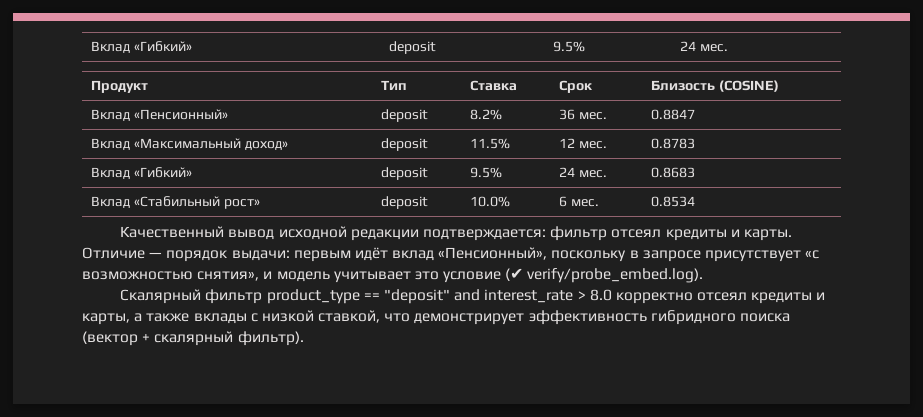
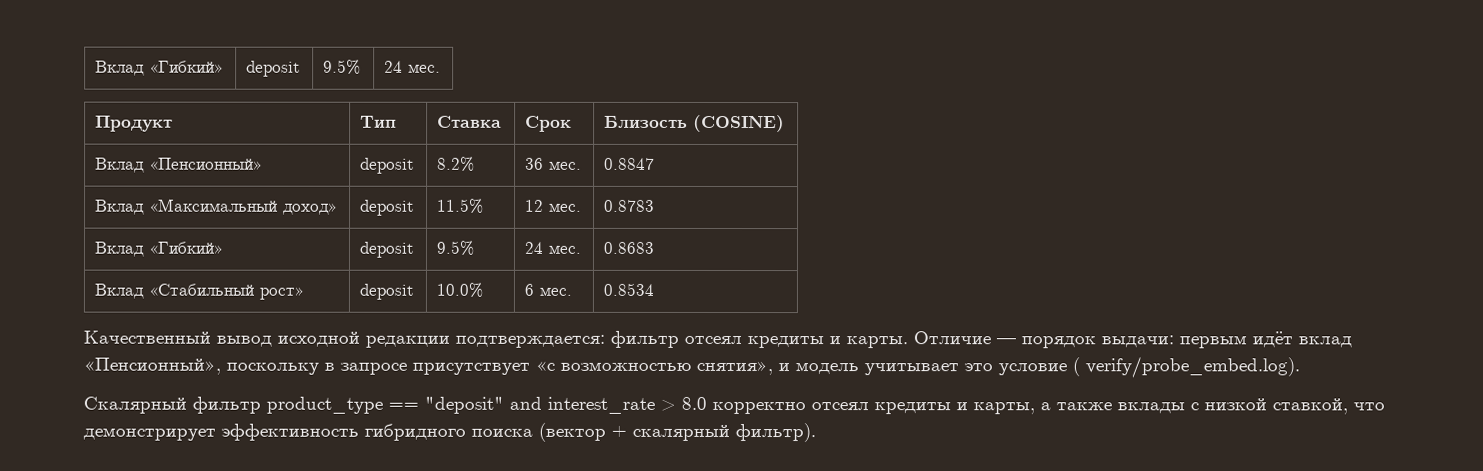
[505,268,524,281] (✔ -> [1072,357,1080,377] (

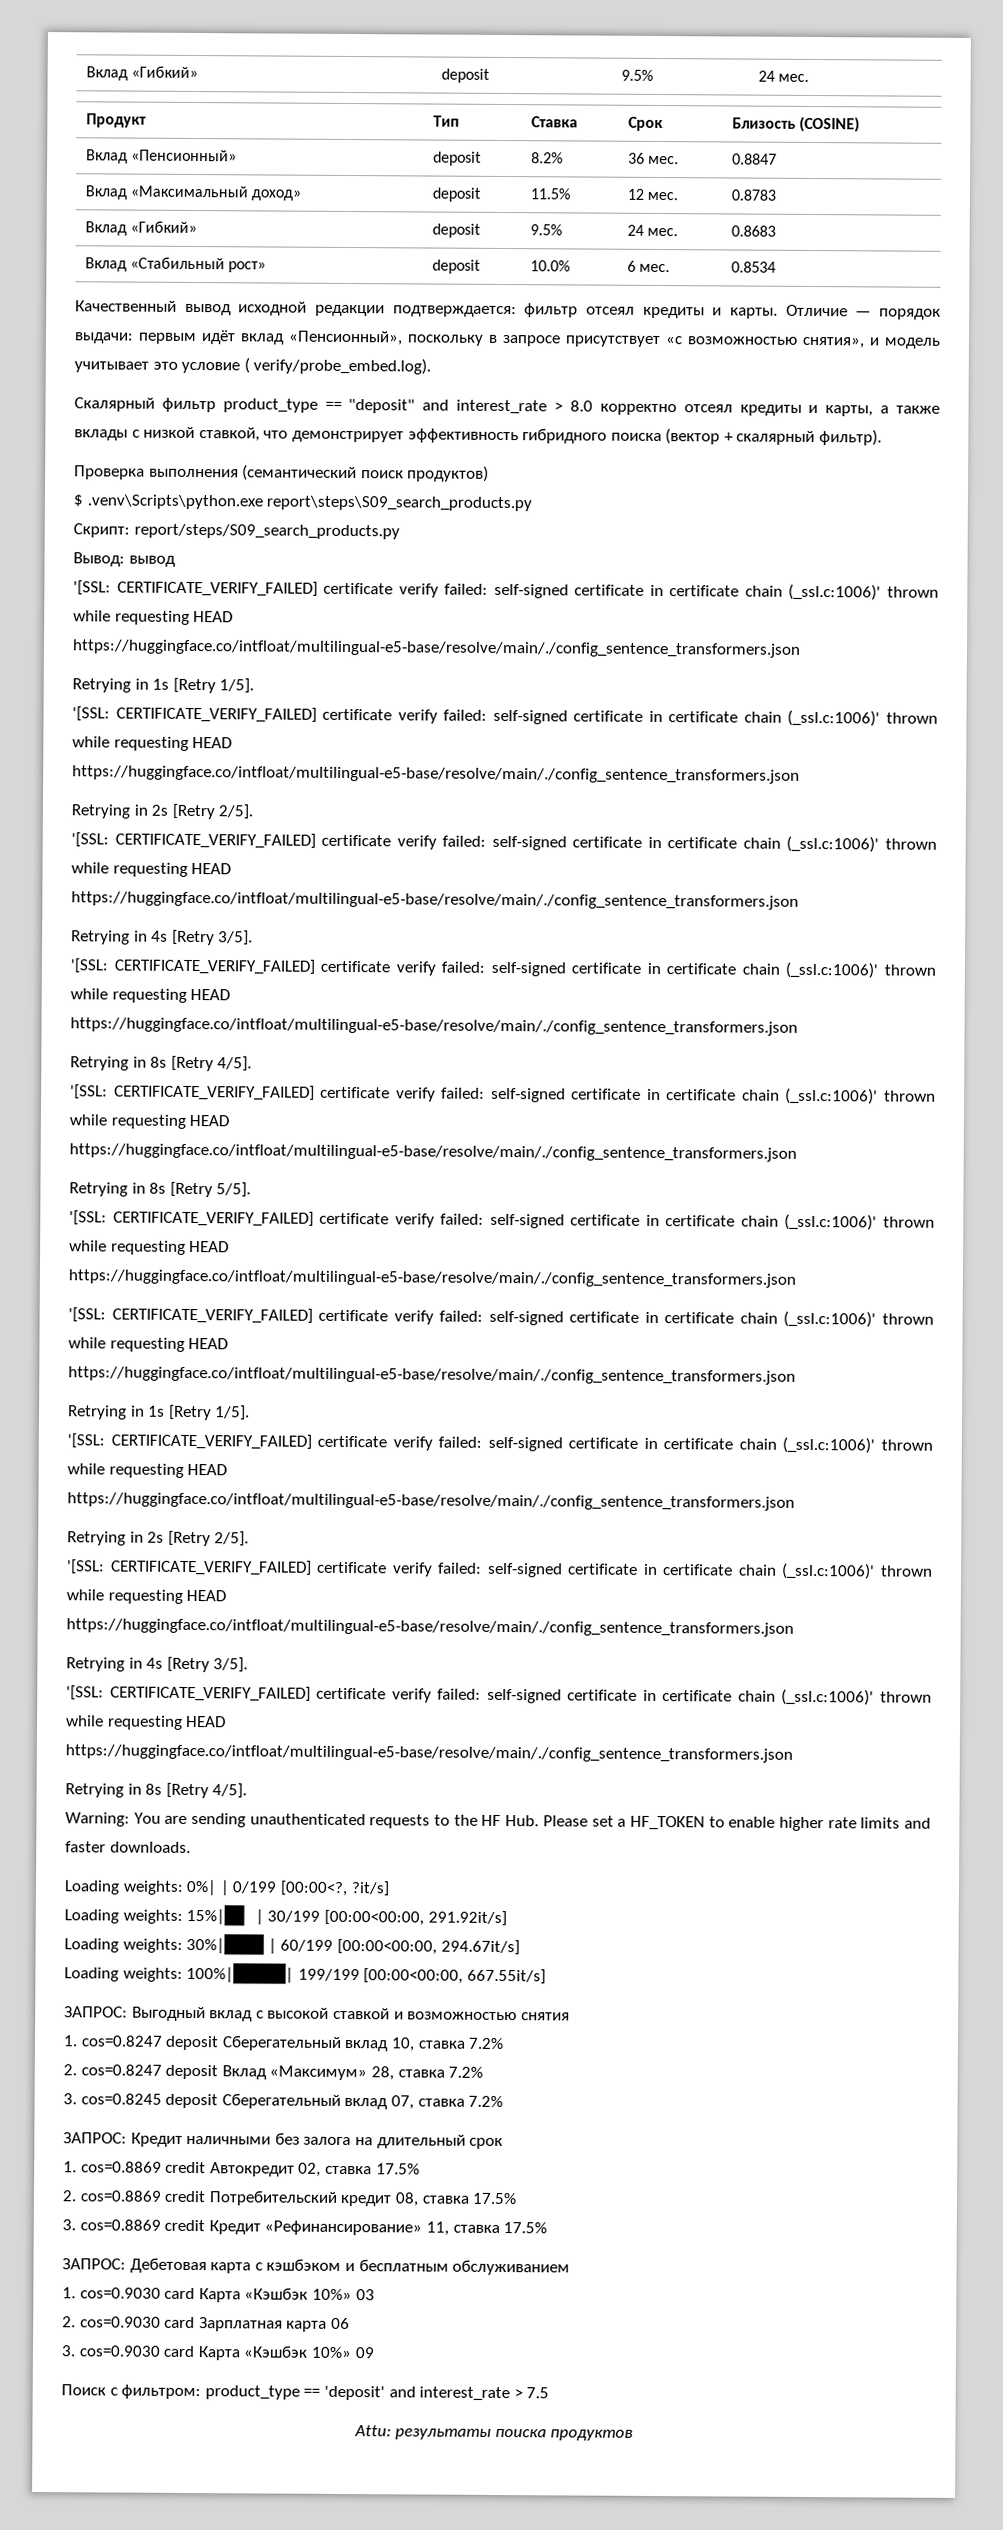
(816, 432) none -> [74,464,490,482] [73,494,533,512] [73,523,400,540] [73,552,176,567] [73,580,939,601] [73,610,234,625] [72,639,801,658] [72,677,255,694] [72,706,938,727] [72,736,233,751] [72,765,800,784] [71,803,254,820] [71,832,937,853] [71,862,232,877] [71,891,799,910] [71,929,254,946] [70,958,936,979] [70,988,231,1003] [70,1017,798,1036] [70,1055,253,1072] [70,1084,936,1105] [69,1114,230,1129] [69,1143,797,1162] [69,1181,252,1198] [69,1210,935,1231] [69,1240,230,1255] [68,1269,796,1288] [68,1307,934,1328] [68,1337,229,1352] [68,1366,796,1385] [67,1404,251,1421] [67,1433,933,1454] [67,1463,228,1478] [67,1492,795,1511] [67,1530,250,1547] [66,1559,933,1580] [66,1589,227,1604] [66,1618,794,1637] [66,1656,249,1673] [66,1685,932,1706] [66,1715,227,1730] [65,1744,793,1763] [65,1782,248,1799] [65,1812,932,1832] [65,1841,191,1854] [64,1879,390,1897] [64,1904,507,1927] [64,1933,520,1956] [64,1962,546,1985] [64,2006,570,2022] [63,2035,505,2052] [63,2064,484,2081] [63,2093,504,2110] [63,2132,504,2150] [63,2161,420,2177] [62,2190,518,2207] [62,2219,548,2236] [62,2257,571,2276] [62,2287,375,2303] [62,2316,350,2332] [61,2345,375,2361] [61,2384,550,2402] [353,2425,634,2441] // Проверка выполнения (семантический поиск продуктов) // $ .venv\Scripts\python.exe report\steps\S09_search_products.py // Скрипт: report/steps/S09_search_products.py // Вывод: вывод // '[SSL: CERTIFICATE_VERIFY_FAILED] certificate verify failed: self-signed certificate in certificate chain (_ssl.c:1006)' thrown while requesting HEAD https://huggingface.co/intfloat/multilingual-e5-base/resolve/main/./config_sentence_transformers.json // Retrying in 1s [Retry 1/5]. // '[SSL: CERTIFICATE_VERIFY_FAILED] certificate verify failed: self-signed certificate in certificate chain (_ssl.c:1006)' thrown while requesting HEAD https://huggingface.co/intfloat/multilingual-e5-base/resolve/main/./config_sentence_transformers.json // Retrying in 2s [Retry 2/5]. // '[SSL: CERTIFICATE_VERIFY_FAILED] certificate verify failed: self-signed certificate in certificate chain (_ssl.c:1006)' thrown while requesting HEAD https://huggingface.co/intfloat/multilingual-e5-base/resolve/main/./config_sentence_transformers.json // Retrying in 4s [Retry 3/5]. // '[SSL: CERTIFICATE_VERIFY_FAILED] certificate verify failed: self-signed certificate in certificate chain (_ssl.c:1006)' thrown while requesting HEAD https://huggingface.co/intfloat/multilingual-e5-base/resolve/main/./config_sentence_transformers.json // Retrying in 8s [Retry 4/5]. // '[SSL: CERTIFICATE_VERIFY_FAILED] certificate verify failed: self-signed certificate in certificate chain (_ssl.c:1006)' thrown while requesting HEAD https://huggingface.co/intfloat/multilingual-e5-base/resolve/main/./config_sentence_transformers.json // Retrying in 8s [Retry 5/5]. // '[SSL: CERTIFICATE_VERIFY_FAILED] certificate verify failed: self-signed certificate in certificate chain (_ssl.c:1006)' thrown while requesting HEAD https://huggingface.co/intfloat/multilingual-e5-base/resolve/main/./config_sentence_transformers.json // '[SSL: CERTIFICATE_VERIFY_FAILED] certificate verify failed: self-signed certificate in certificate chain (_ssl.c:1006)' thrown while requesting HEAD https://huggingface.co/intfloat/multilingual-e5-base/resolve/main/./config_sentence_transformers.json // Retrying in 1s [Retry 1/5]. // '[SSL: CERTIFICATE_VERIFY_FAILED] certificate verify failed: self-signed certificate in certificate chain (_ssl.c:1006)' thrown while requesting HEAD https://huggingface.co/intfloat/multilingual-e5-base/resolve/main/./config_sentence_transformers.json // Retrying in 2s [Retry 2/5]. // '[SSL: CERTIFICATE_VERIFY_FAILED] certificate verify failed: self-signed certificate in certificate chain (_ssl.c:1006)' thrown while requesting HEAD https://huggingface.co/intfloat/multilingual-e5-base/resolve/main/./config_sentence_transformers.json // Retrying in 4s [Retry 3/5]. // '[SSL: CERTIFICATE_VERIFY_FAILED] certificate verify failed: self-signed certificate in certificate chain (_ssl.c:1006)' thrown while requesting HEAD https://huggingface.co/intfloat/multilingual-e5-base/resolve/main/./config_sentence_transformers.json // Retrying in 8s [Retry 4/5]. // Warning: You are sending unauthenticated requests to the HF Hub. Please set a HF_TOKEN to enable higher rate limits and faster downloads. // Loading weights: 0%| | 0/199 [00:00<?, ?it/s] // Loading weights: 15%|█▌ | 30/199 [00:00<00:00, 291.92it/s] // Loading weights: 30%|███ | 60/199 [00:00<00:00, 294.67it/s] // Loading weights: 100%|████| 199/199 [00:00<00:00, 667.55it/s] // ЗАПРОС: Выгодный вклад с высокой ставкой и возможностью снятия // 1. cos=0.8247 deposit Сберегательный вклад 10, ставка 7.2% // 2. cos=0.8247 deposit Вклад «Максимум» 28, ставка 7.2% // 3. cos=0.8245 deposit Сберегательный вклад 07, ставка 7.2% // ЗАПРОС: Кредит наличными без залога на длительный срок // 1. cos=0.8869 credit Автокредит 02, ставка 17.5% // 2. cos=0.8869 credit Потребительский кредит 08, ставка 17.5% // 3. cos=0.8869 credit Кредит «Рефинансирование» 11, ставка 17.5% // ЗАПРОС: Дебетовая карта с кэшбэком и бесплатным обслуживанием // 1. cos=0.9030 card Карта «Кэшбэк 10%» 03 // 2. cos=0.9030 card Зарплатная карта 06 // 3. cos=0.9030 card Карта «Кэшбэк 10%» 09 // Поиск с фильтром: product_type == 'deposit' and interest_rate > 7.5 // Attu: результаты поиска продуктов

